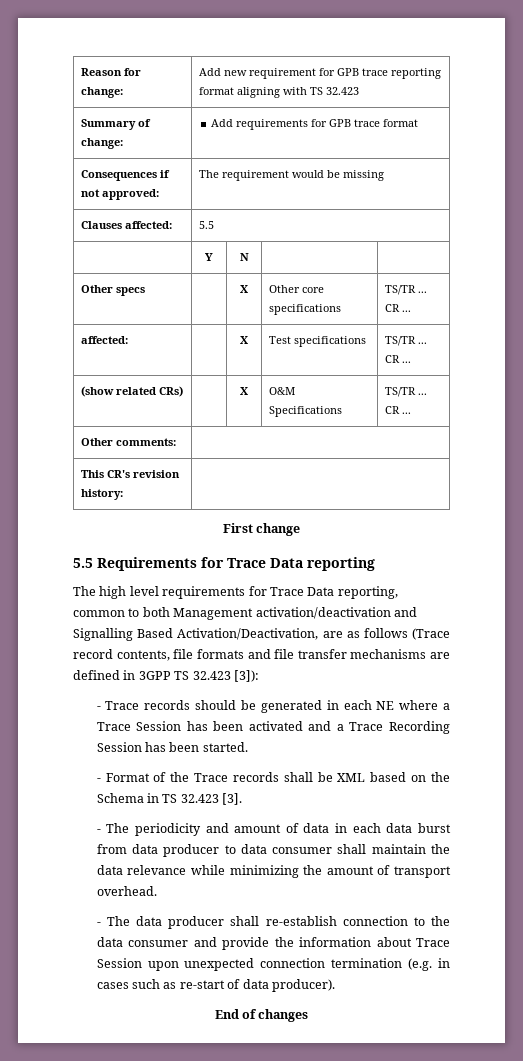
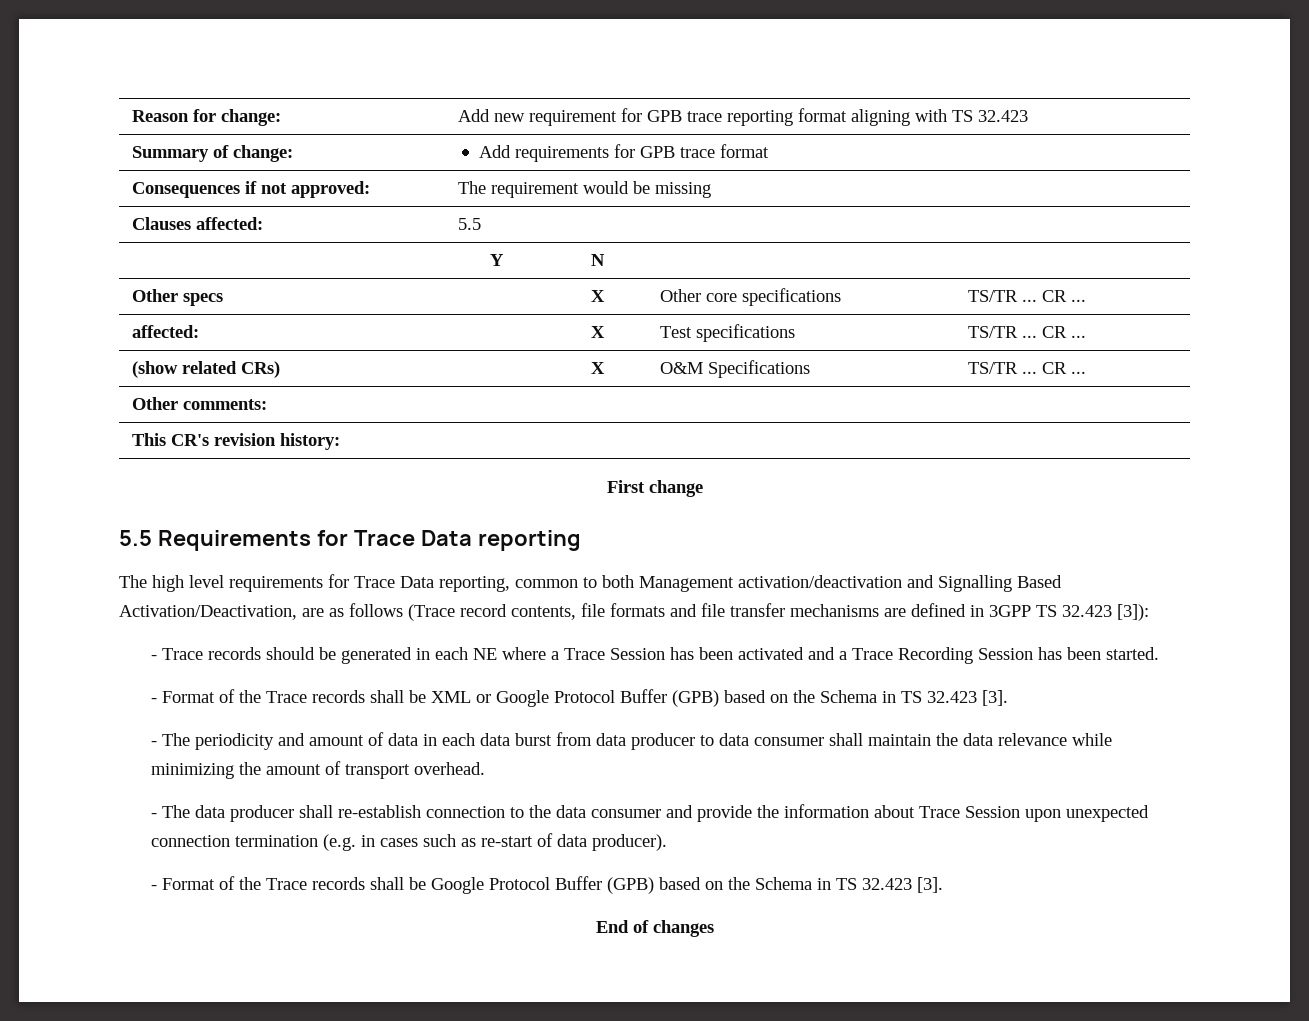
(366, 777) none -> [476,689,720,707] or Google Protocol Buffer (GPB)
(335, 985) none -> [151,876,944,894] // - Format of the Trace records shall be Google Protocol Buffer (GPB) based on the Schema in TS 32.423 [3].

